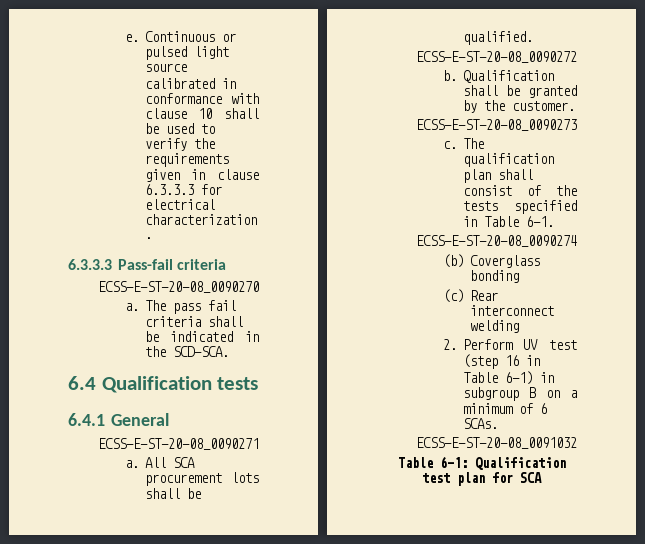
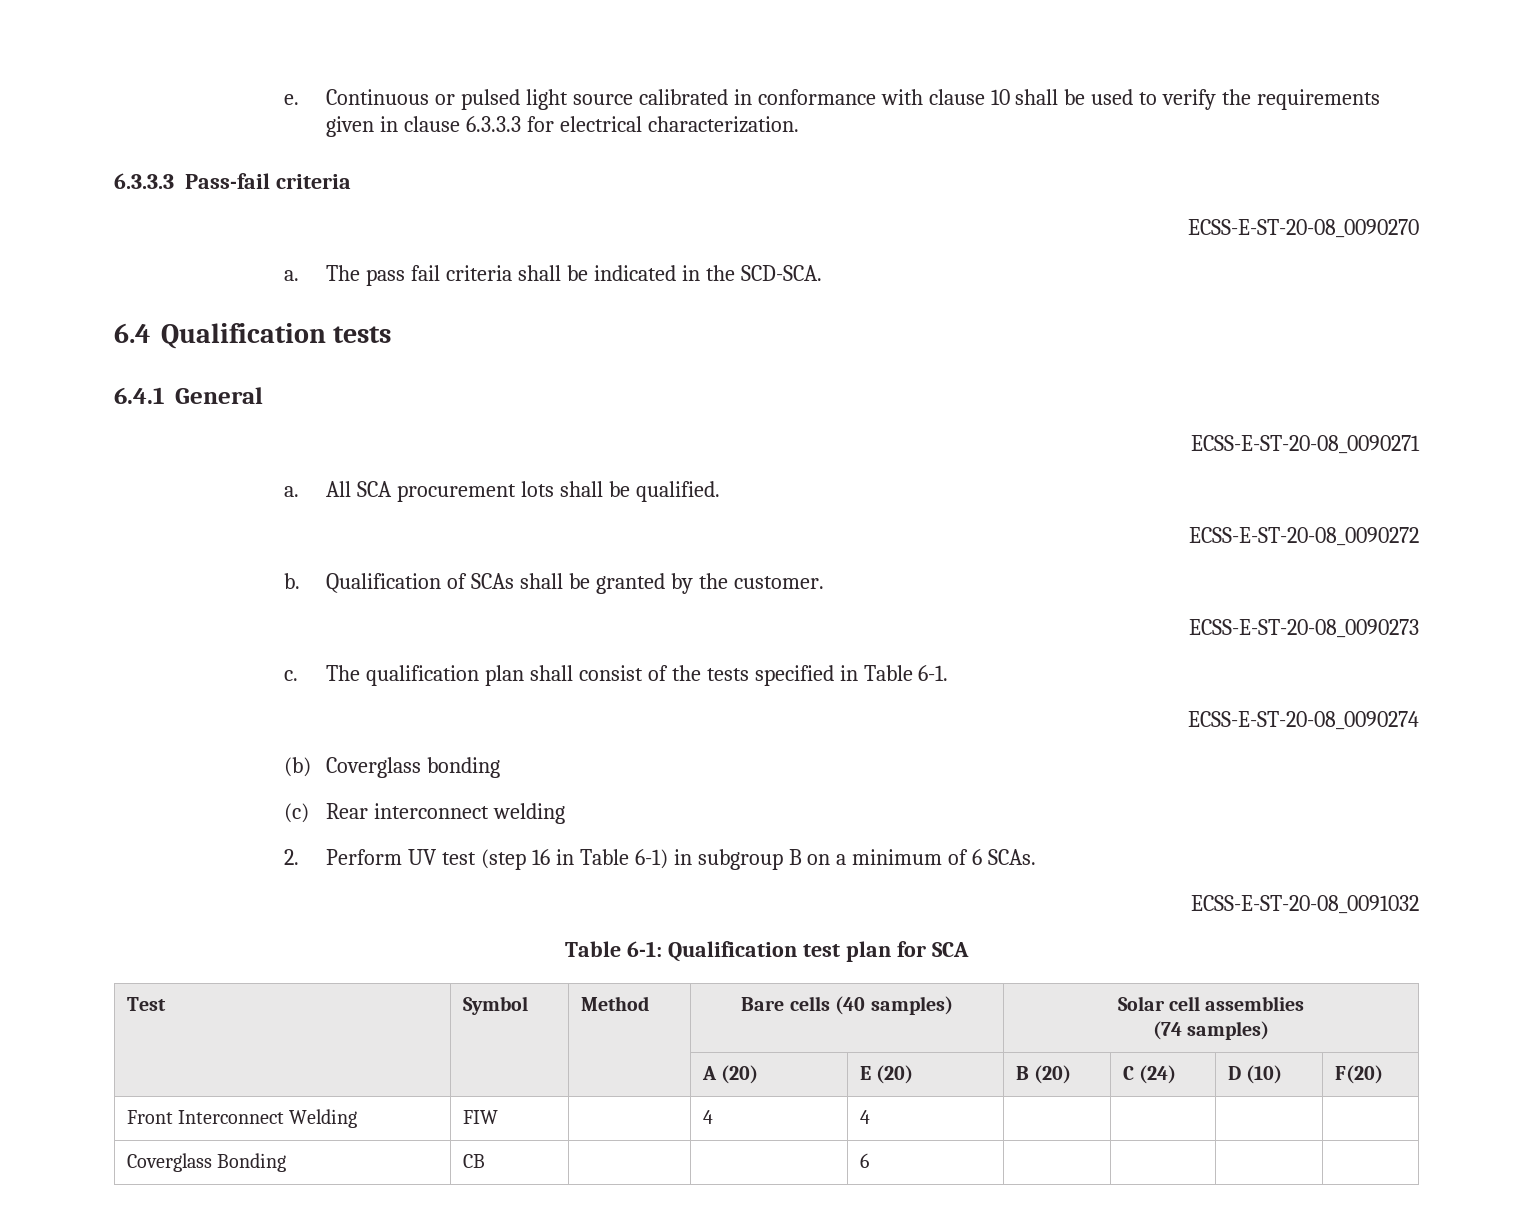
(554, 76) none -> [447,573,515,589] of SCAs
(542, 477) none -> [126,997,166,1011] [462,996,528,1015] [580,996,649,1011] [741,996,953,1015] [1117,996,1305,1011] [1152,1021,1270,1040] [701,1065,759,1084] [859,1065,914,1084] [1015,1065,1072,1084] [1122,1065,1177,1084] [1227,1065,1283,1084] [1334,1065,1383,1084] [126,1109,358,1128] [462,1110,498,1124] [702,1110,713,1124] [859,1110,870,1124] [126,1153,287,1172] [462,1154,485,1168] [859,1153,869,1168] // Test | Symbol | Method | Bare cells (40 samples) | Solar cell assemblies // (74 samples) // | | | A (20) | E (20) | B (20) | C (24) | D (10) | F(20) // Front Interconnect Welding | FIW | | 4 | 4 | | | | // Coverglass Bonding | CB | | | 6 | | | |

